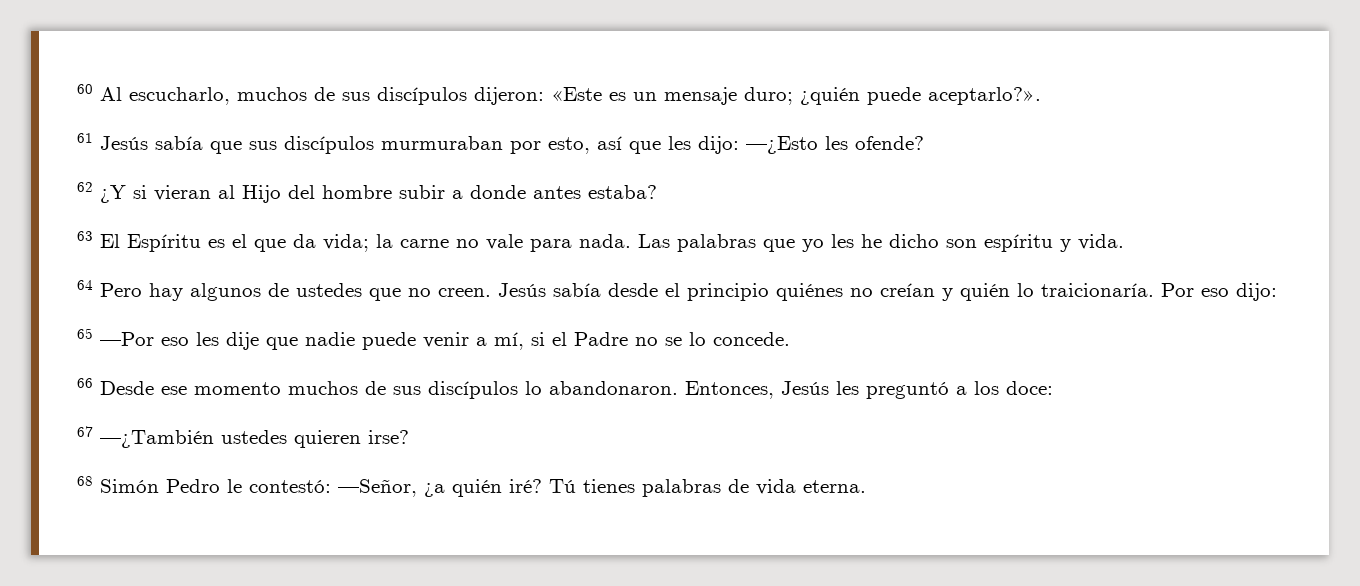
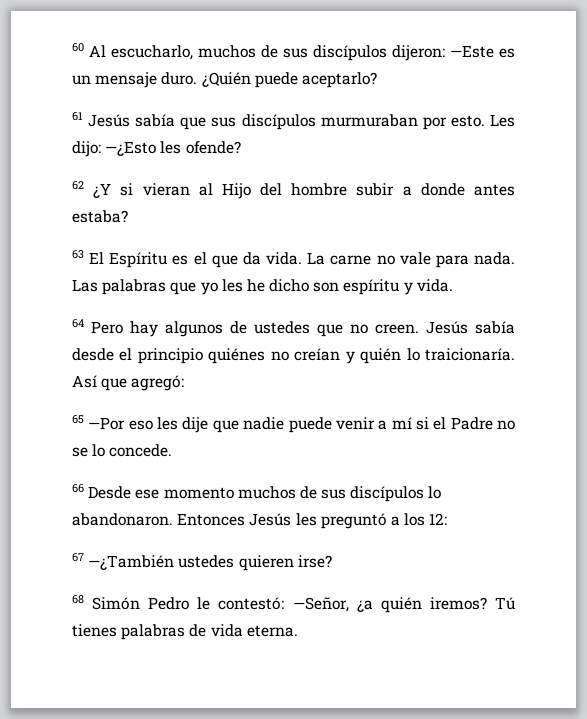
[551,87,602,101] «Este -> [450,45,494,58] —Este
[744,87,1041,105] duro; ¿quién puede aceptarlo?». -> [161,72,377,88] duro. ¿Quién puede aceptarlo?
[548,136,691,154] esto, así que les -> [450,114,515,127] esto. Les
[323,234,393,252] vida; la -> [266,252,326,265] vida. La
[1161,283,1277,301] Por eso dijo: -> [72,375,185,391] Así que agregó:
[494,332,524,350] mí, -> [391,417,412,429] mí
[685,381,774,399] Entonces, -> [177,513,246,526] Entonces
[1006,381,1053,395] doce: -> [429,513,448,525] 12:
[509,479,542,493] iré? -> [429,597,487,610] iremos?

